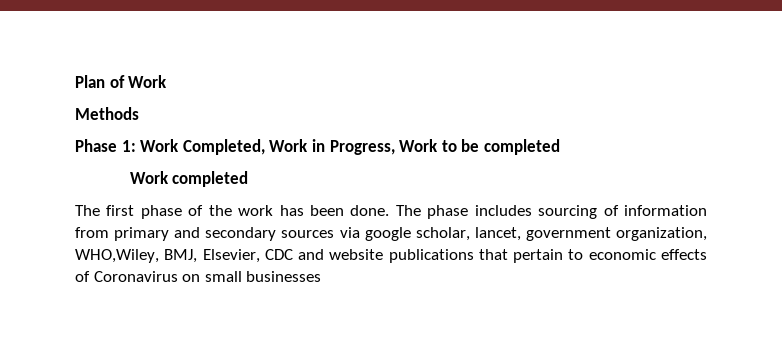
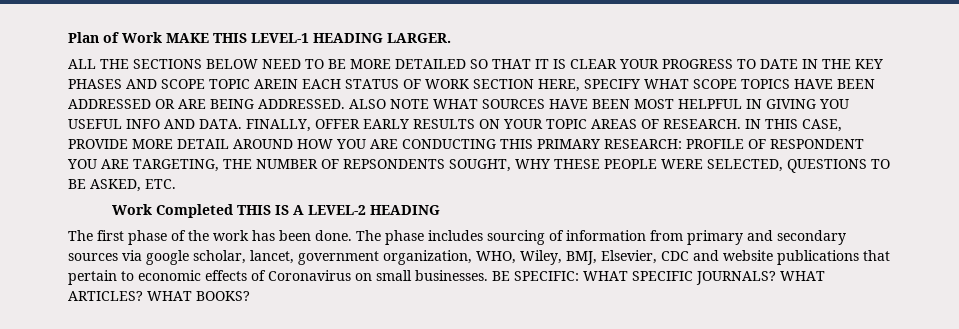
[75,107,139,120] [75,139,560,155] [129,171,249,187] // Methods // Phase 1: Work Completed, Work in Progress, Work to be completed // Work completed -> [166,33,451,43] [68,59,883,69] [68,79,875,92] [68,99,849,109] [68,119,842,132] [68,139,864,149] [67,159,890,173] [68,179,176,192] [111,204,440,218] MAKE THIS LEVEL-1 HEADING LARGER. // ALL THE SECTIONS BELOW NEED TO BE MORE DETAILED SO THAT IT IS CLEAR YOUR PROGRESS TO DATE IN THE KEY PHASES AND SCOPE TOPIC AREIN EACH STATUS OF WORK SECTION HERE, SPECIFY WHAT SCOPE TOPICS HAVE BEEN ADDRESSED OR ARE BEING ADDRESSED. ALSO NOTE WHAT SOURCES HAVE BEEN MOST HELPFUL IN GIVING YOU USEFUL INFO AND DATA. FINALLY, OFFER EARLY RESULTS ON YOUR TOPIC AREAS OF RESEARCH. IN THIS CASE, PROVIDE MORE DETAIL AROUND HOW YOU ARE CONDUCTING THIS PRIMARY RESEARCH: PROFILE OF RESPONDENT YOU ARE TARGETING, THE NUMBER OF REPSONDENTS SOUGHT, WHY THESE PEOPLE WERE SELECTED, QUESTIONS TO BE ASKED, ETC. // Work Completed THIS IS A LEVEL-2 HEADING
[75,249,159,263] WHO,Wiley, -> [476,250,562,265] WHO, Wiley,
[246,271,322,282] businesses -> [415,270,825,285] [68,291,250,301] businesses. BE SPECIFIC: WHAT SPECIFIC JOURNALS? WHAT ARTICLES? WHAT BOOKS?

